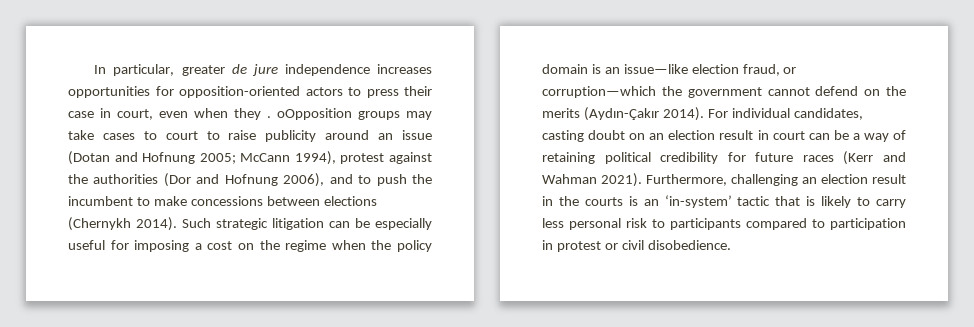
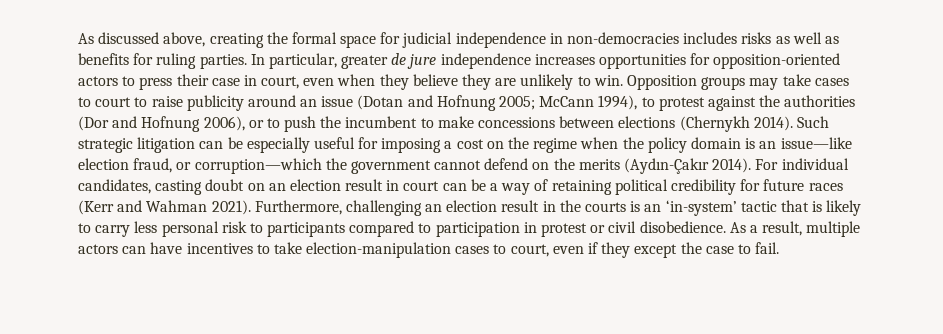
(94, 69) none -> [78,32,839,48] [78,53,247,69] As discussed above, creating the formal space for judicial independence in non-democracies includes risks as well as benefits for ruling parties.
[267,108,352,120] . oOpposition -> [412,74,697,90] believe they are unlikely to win. Opposition
(336, 158) none -> [641,97,655,107] to
[329,174,353,184] and -> [248,120,264,128] or
(731, 245) none -> [729,221,861,237] [78,242,780,258] As a result, multiple actors can have incentives to take election-manipulation cases to court, even if they except the case to fail.

